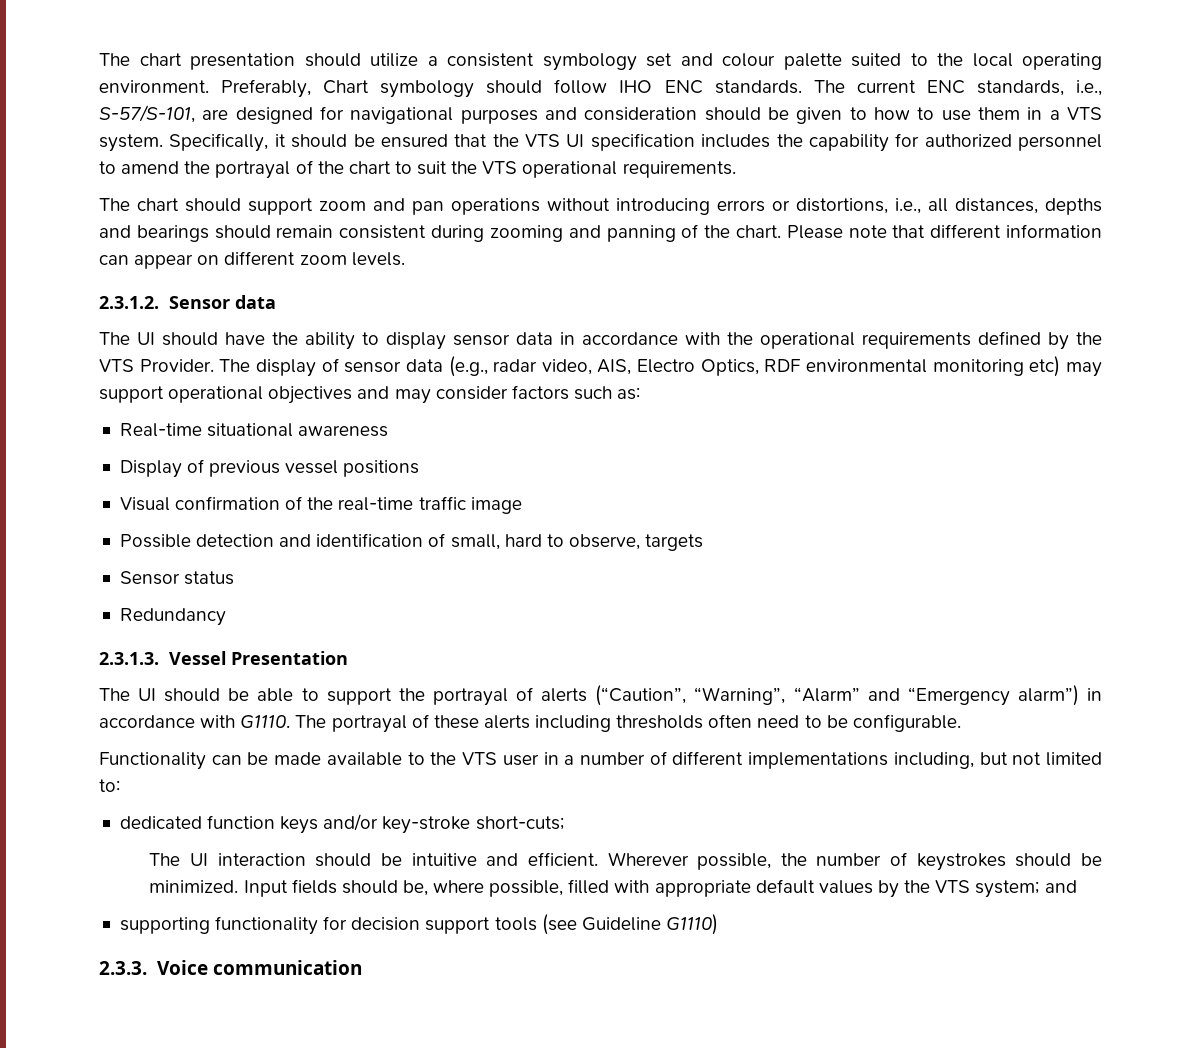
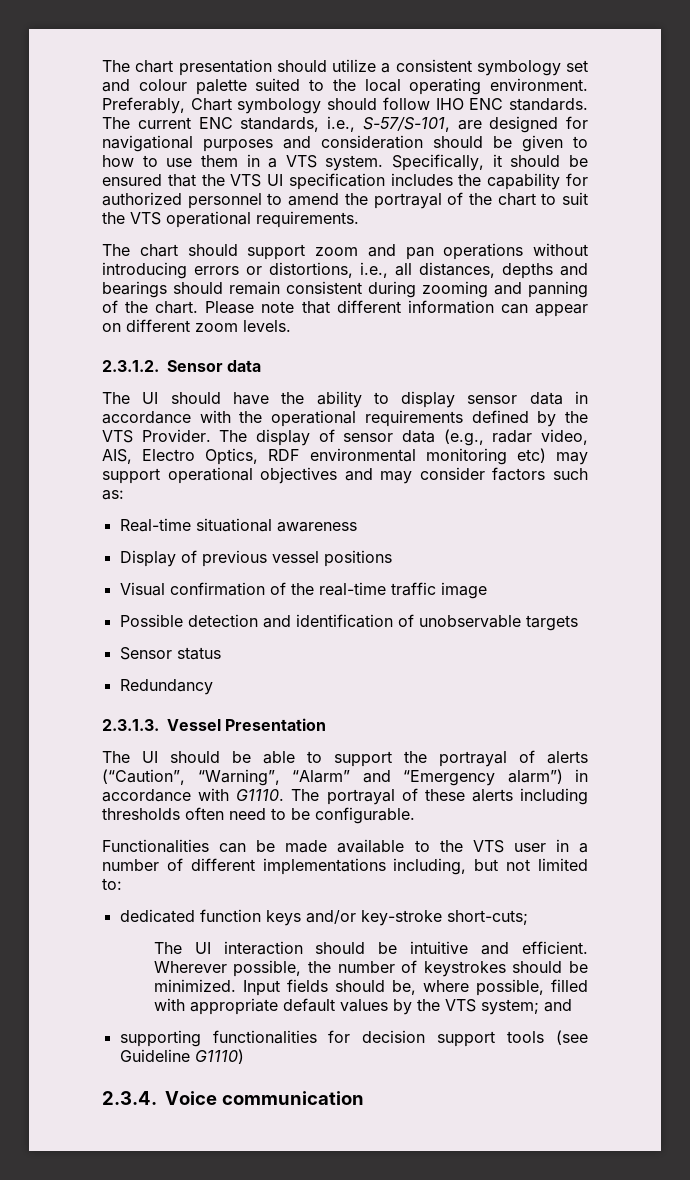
[450,534,640,550] small, hard to observe, -> [418,615,521,628] unobservable
[99,752,206,770] Functionality -> [102,839,209,853] Functionalities
[215,916,319,935] functionality -> [212,1030,317,1044] functionalities
[99,961,147,975] 2.3.3. -> [102,1091,157,1105] 2.3.4.

